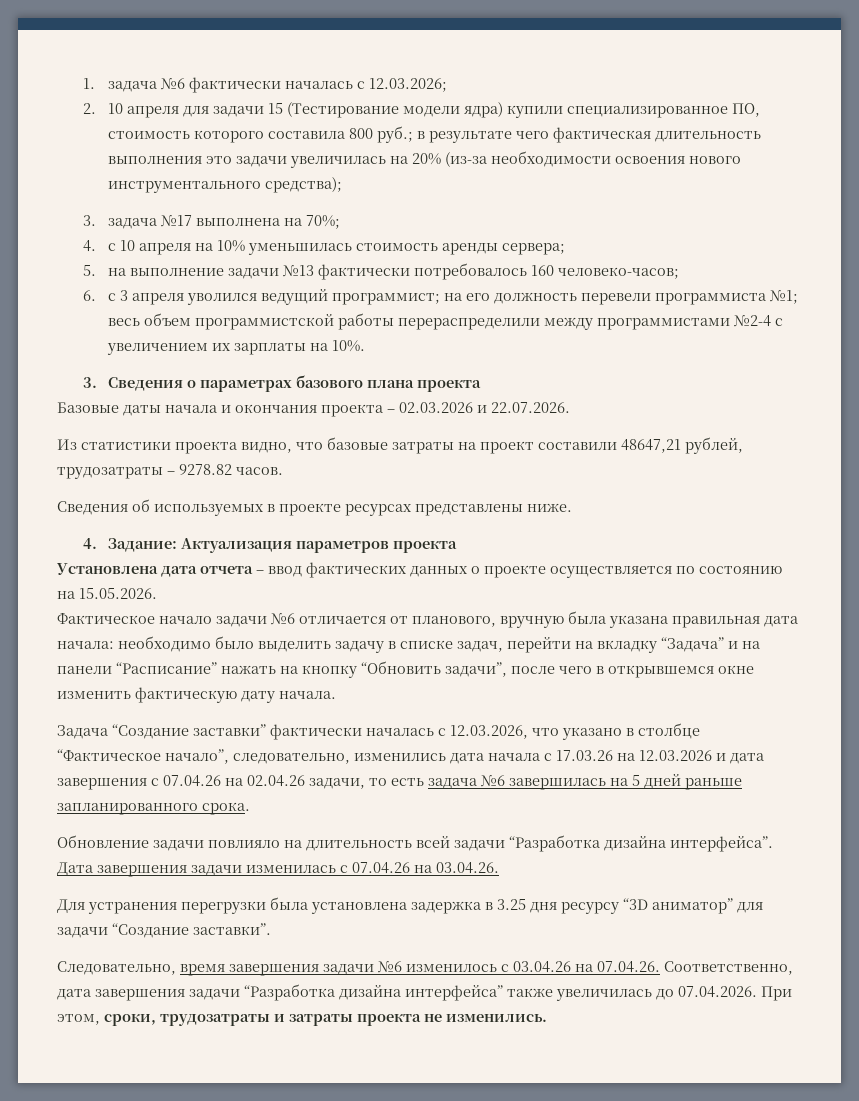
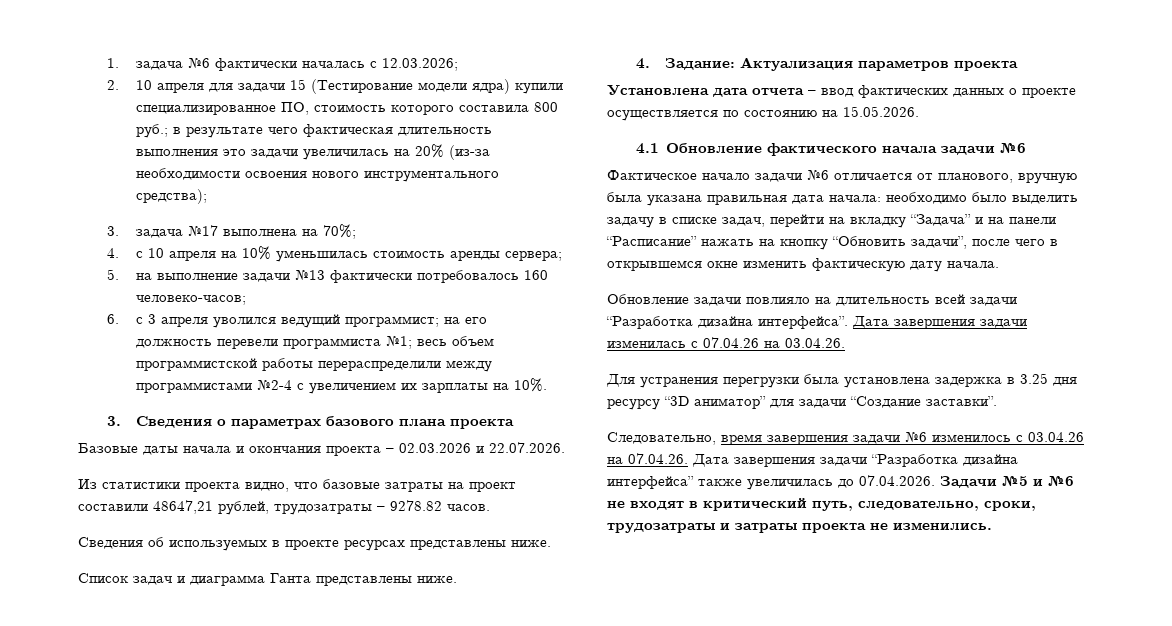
(572, 507) none -> [78,573,457,586] // Список задач и диаграмма Ганта представлены ниже.
(157, 593) none -> [635,143,1027,156] // 4.1 Обновление фактического начала задачи №6
[57,723,700,740] [57,749,764,764] [57,774,742,790] [57,802,250,815] // Задача “Создание заставки” фактически началась с 12.03.2026, что указано в столбце “Фактическое начало”, следовательно, изменились дата начала с 17.03.26 на 12.03.2026 и дата завершения с 07.04.26 на 02.04.26 задачи, то есть задача №6 завершилась на 5 дней раньше запланированного срока. -> (999, 264) none
[664,961,793,975] [57,989,91,1000] Соответственно, дата -> [692,454,729,467] Дата
[761,986,792,1001] [57,1014,100,1025] При этом, -> [940,476,1074,488] [607,498,979,511] Задачи №5 и №6 не входят в критический путь, следовательно,

